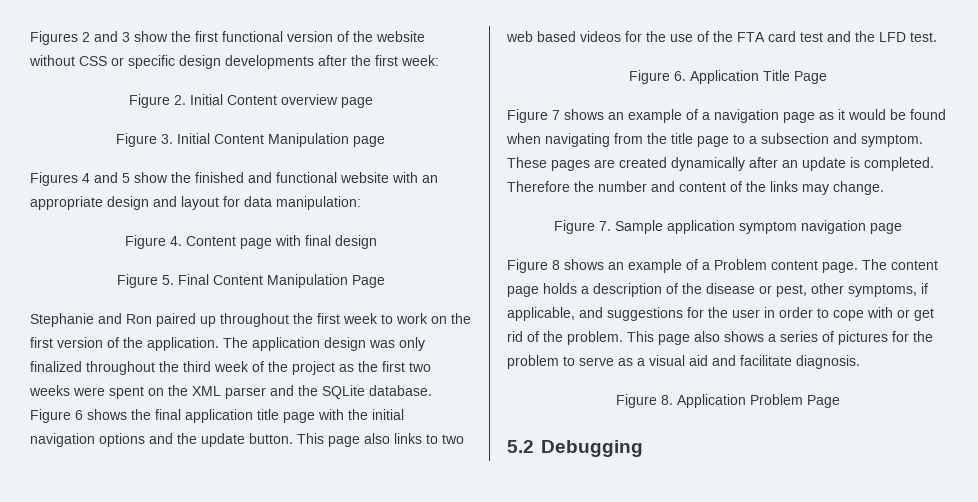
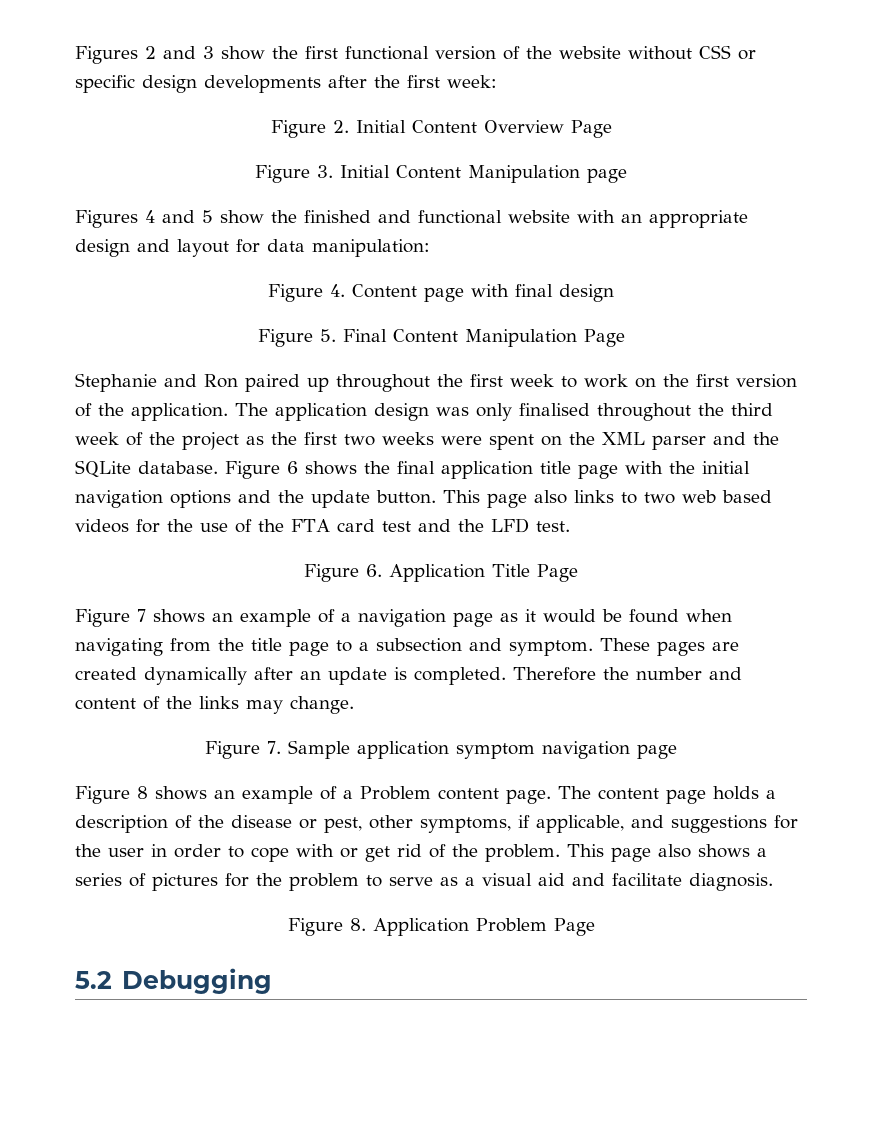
[280,94,373,108] overview page -> [483,120,612,138] Overview Page
[30,361,82,372] finalized -> [519,403,590,416] finalised

